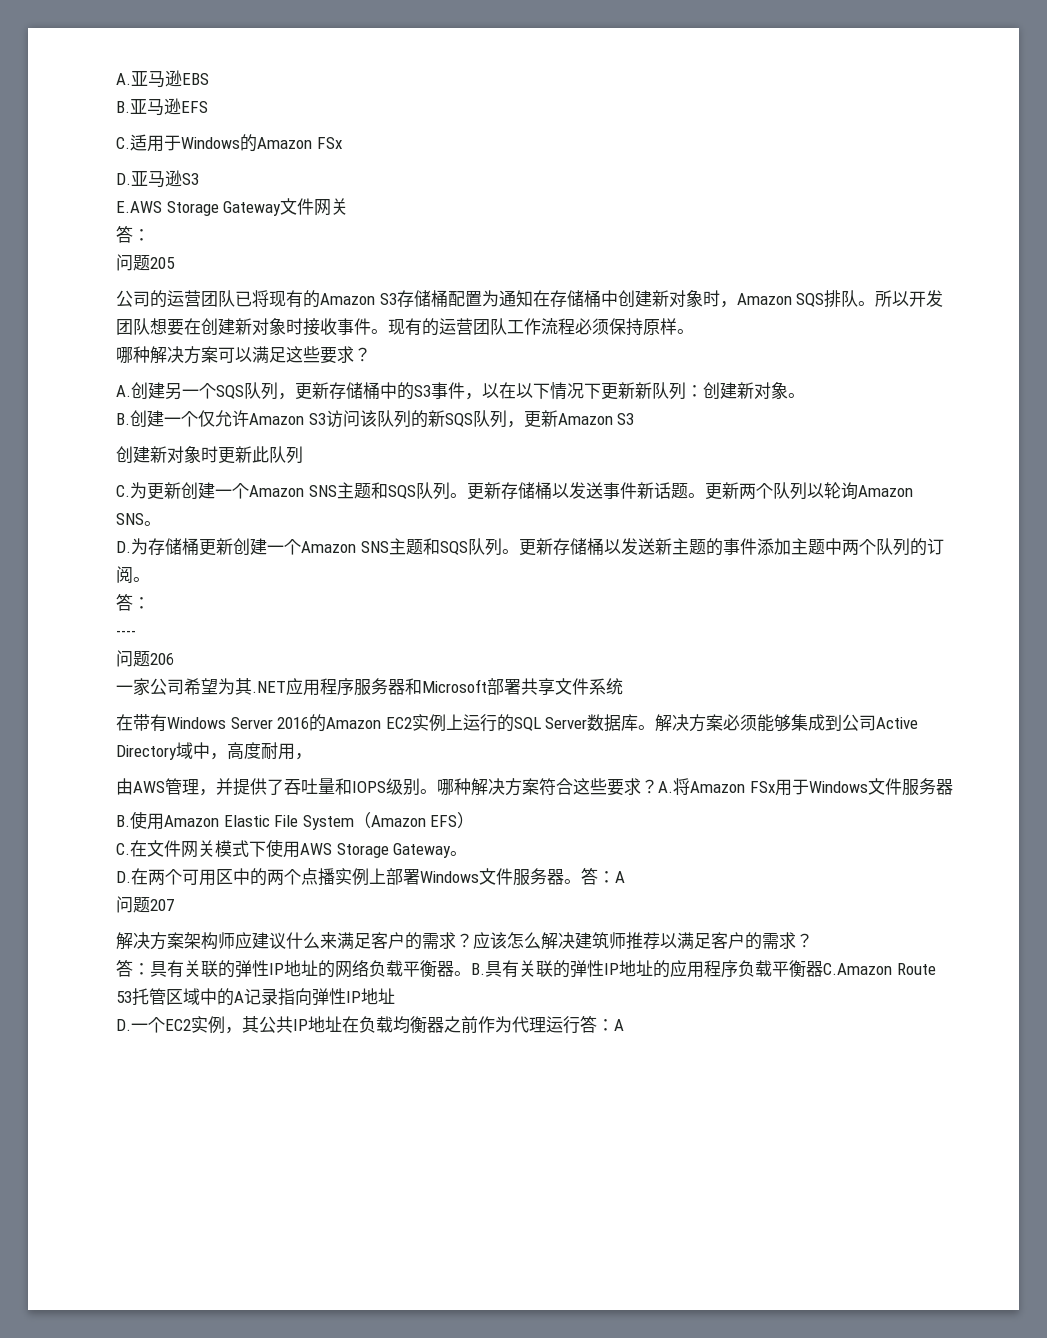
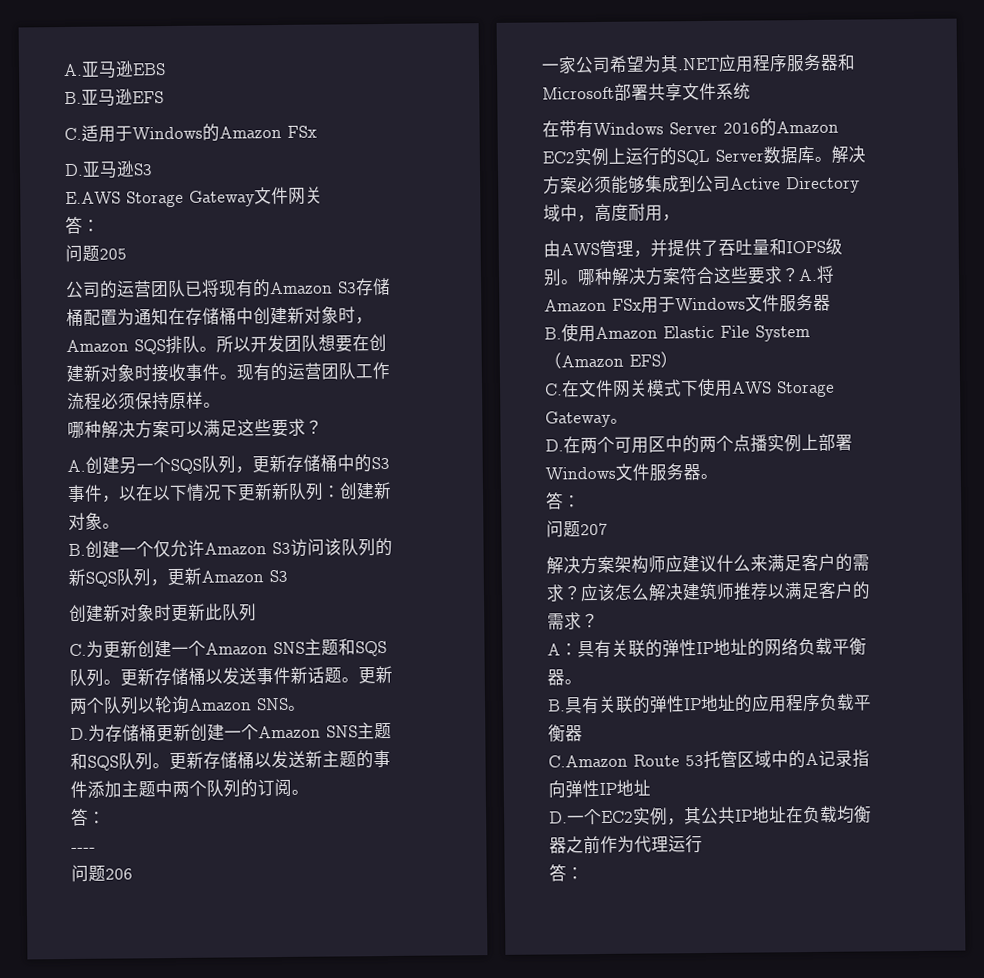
[581,867,626,885] 答：A -> [546,492,582,510] // 答：
[116,959,134,977] 答 -> [547,643,562,656] A
(472, 973) none -> (583, 682) //
(824, 969) none -> (584, 733) //
[580,1015,625,1033] 答：A -> [549,864,585,882] // 答：

